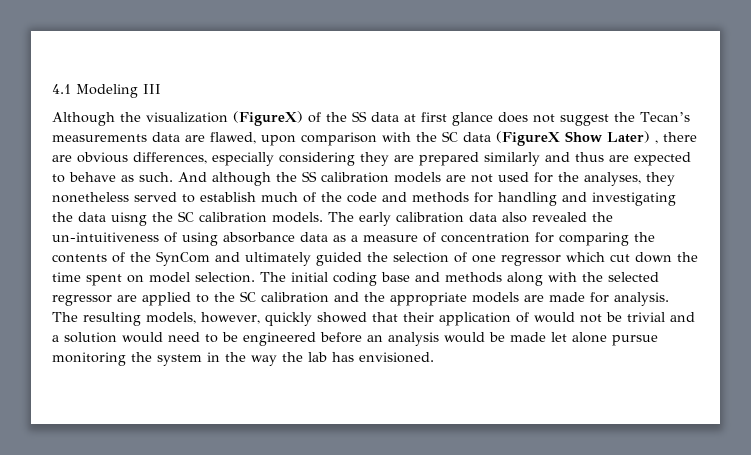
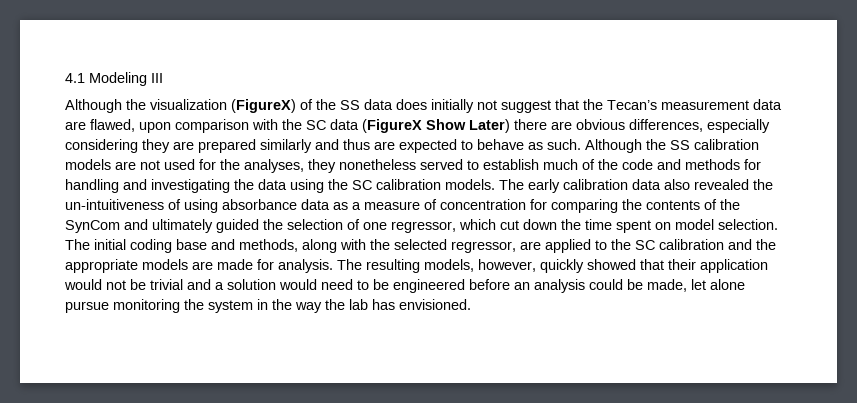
[404,112,528,126] at first glance does -> [396,99,474,113] does initially
(609, 120) none -> [555,99,579,110] that
[52,134,147,142] measurements -> [661,100,749,110] measurement
[655,140,658,144] , -> (510, 126) none
[178,172,271,186] And although -> [585,139,642,153] Although
[111,212,147,226] uisng -> [290,179,324,193] using
[501,255,561,266] regressor -> [391,221,456,233] regressor,
[445,272,502,283] methods -> [239,239,298,252] methods,
[52,295,112,306] regressor -> [451,241,516,253] regressor,
[516,312,529,323] of -> (768, 266) none
[444,332,546,343] would be made -> [589,279,687,292] could be made,

